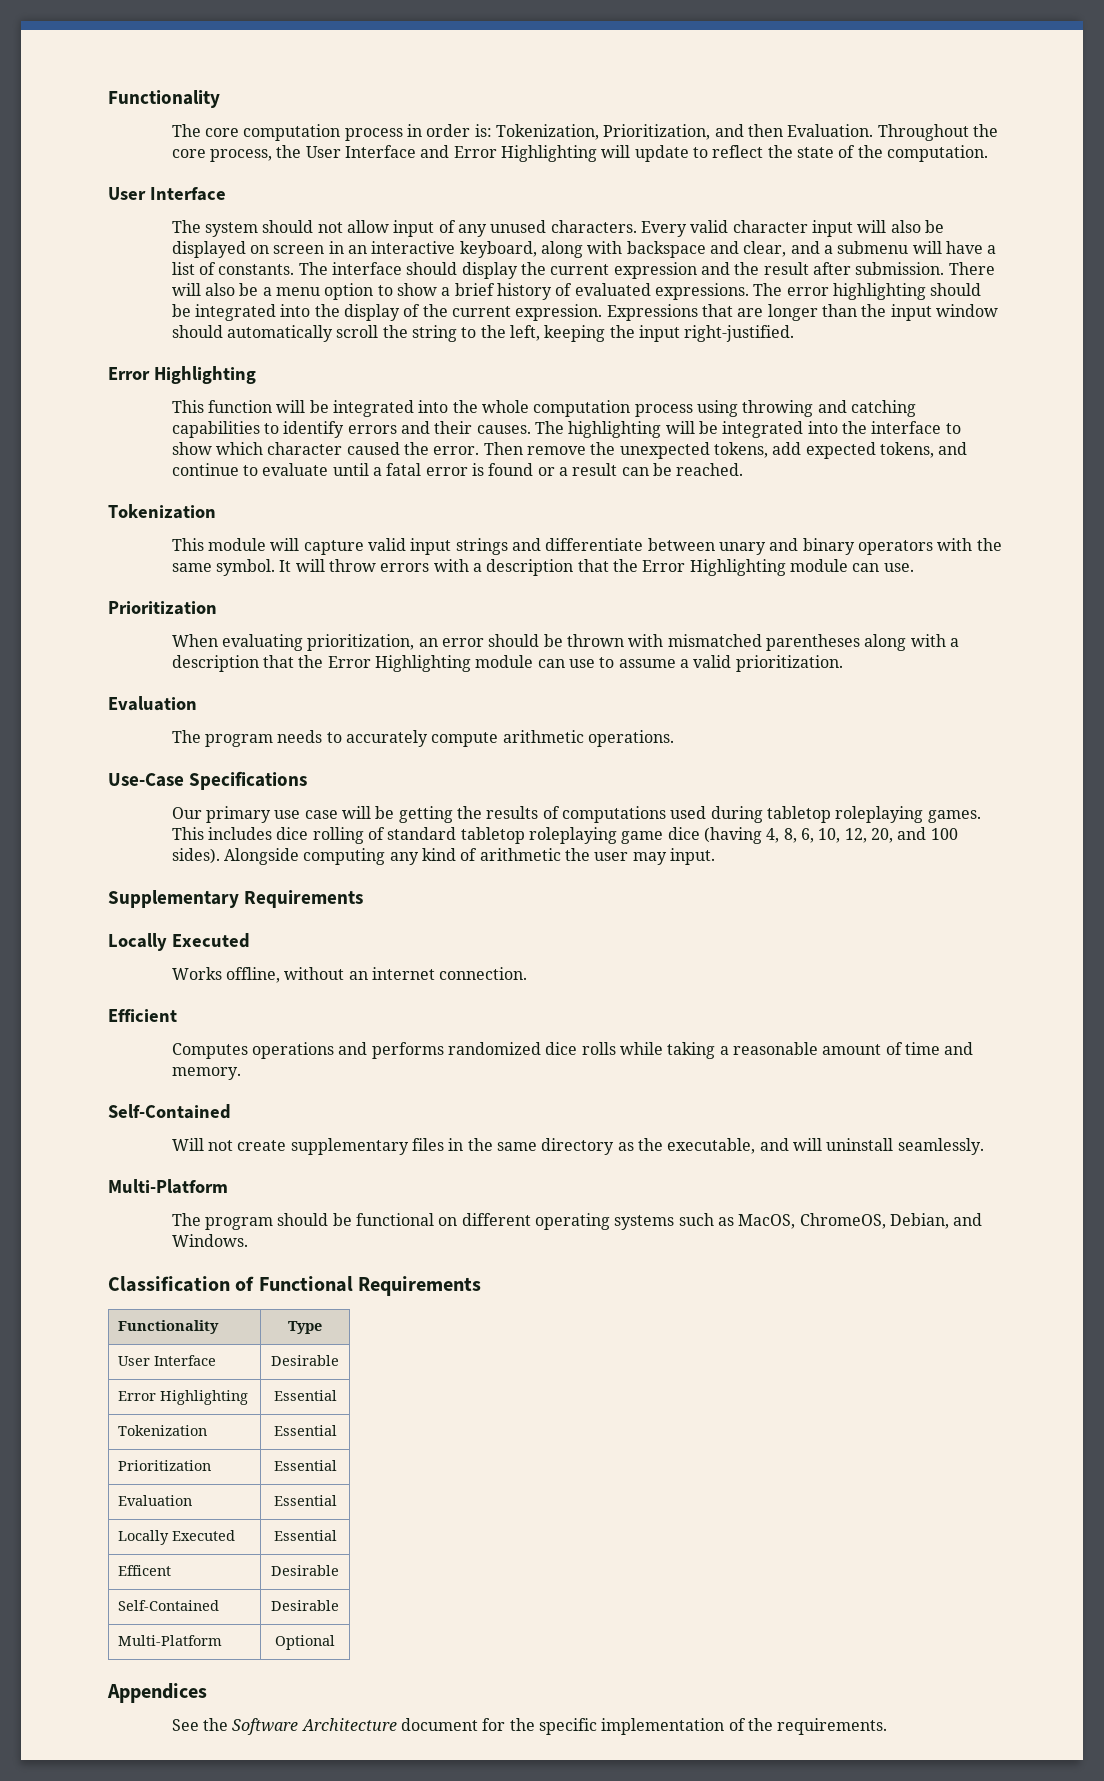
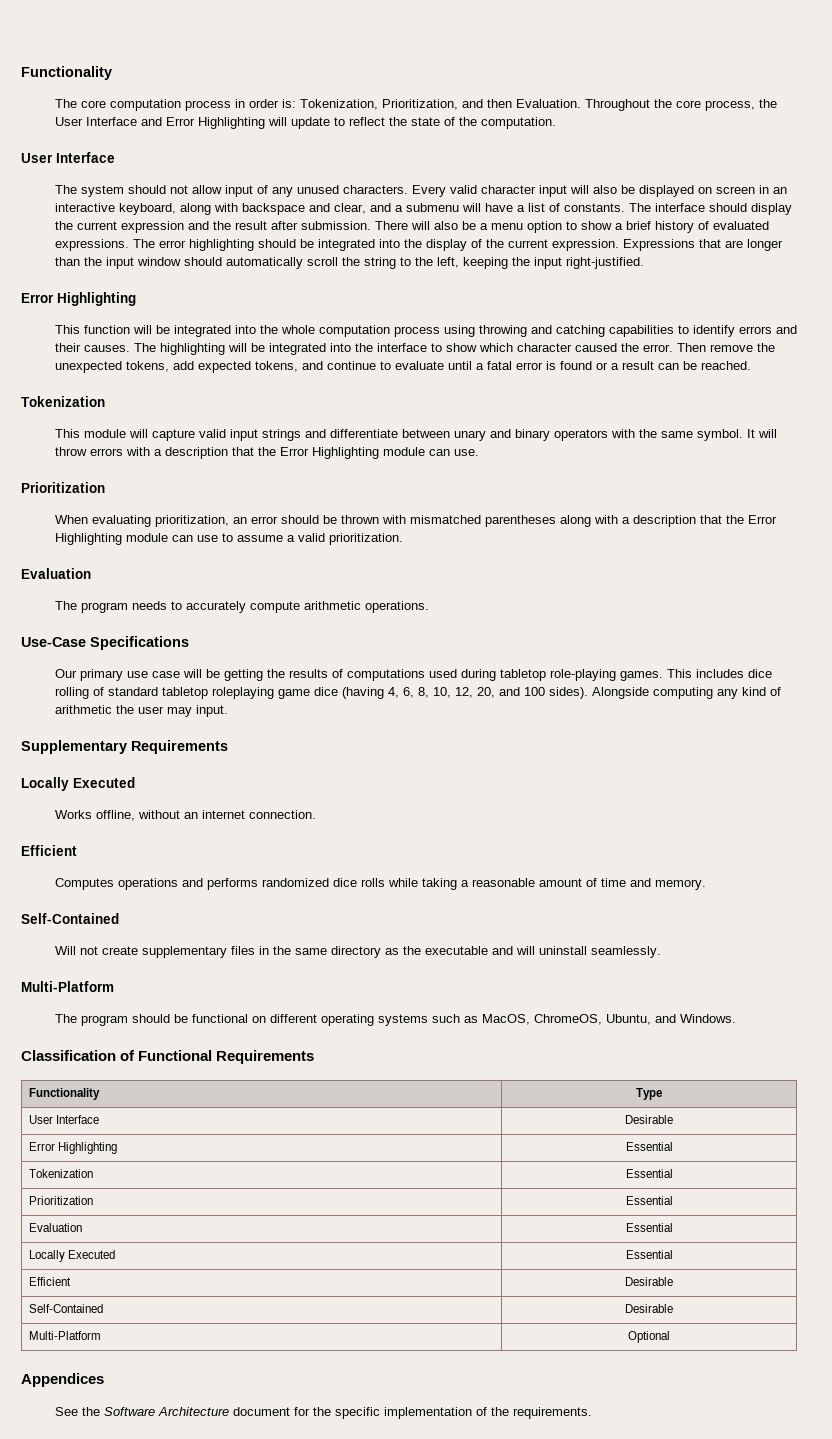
[835,806,924,823] roleplaying -> [549,669,616,681] role-playing
[783,828,814,843] 8, 6, -> [402,687,429,698] 6, 8,
[667,1138,756,1154] executable, -> [424,946,488,955] executable
[889,1213,949,1229] Debian, -> [605,1014,651,1025] Ubuntu,
[118,1565,172,1576] Efficent -> [28,1277,71,1286] Efficient

